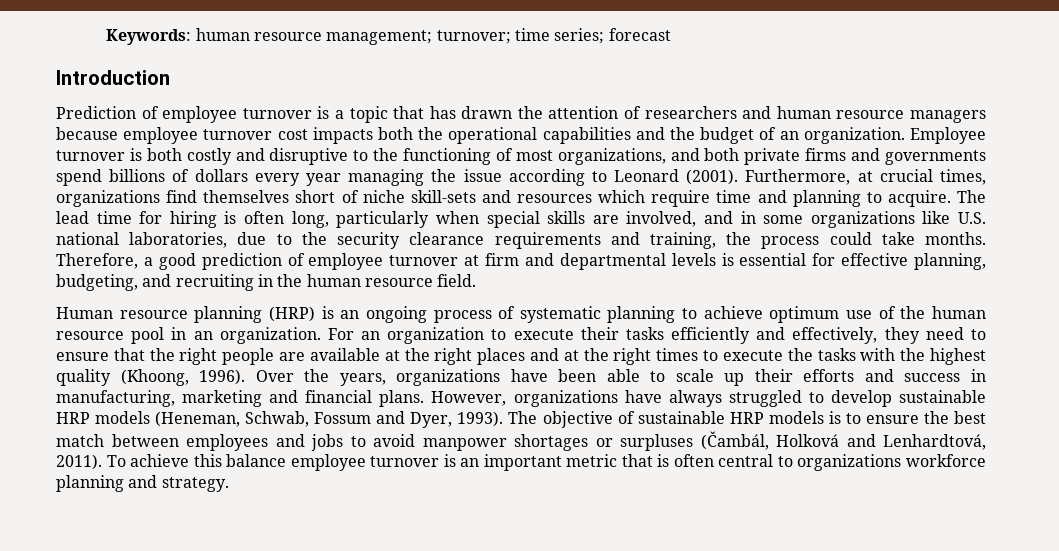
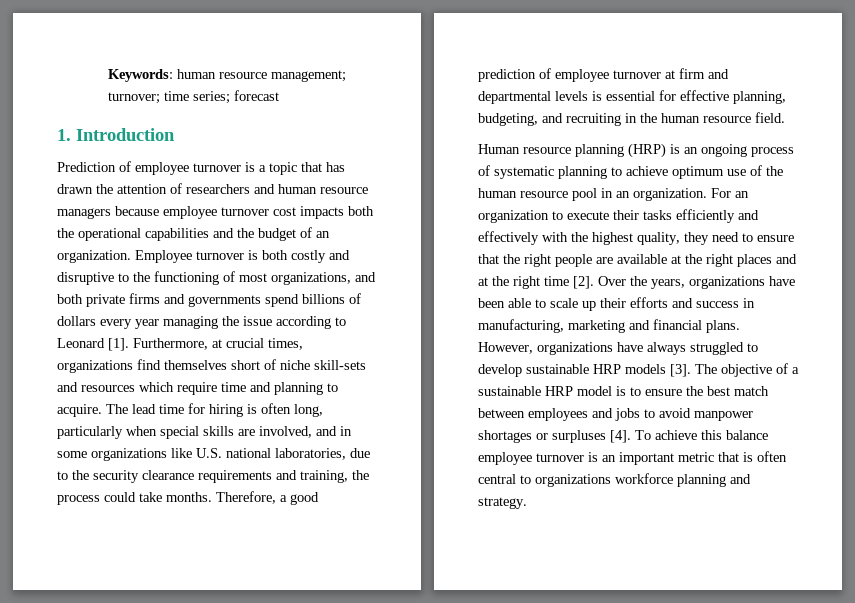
(671, 34) none -> [57,129,71,141] 1.
[686,169,739,185] (2001). -> [108,338,129,351] [1].
[792,327,878,344] effectively, -> [478,231,680,245] effectively with the highest quality,
[656,348,987,365] [56,369,246,386] times to execute the tasks with the highest quality (Khoong, 1996). -> [544,276,594,289] time [2].
[155,411,504,428] (Heneman, Schwab, Fossum and Dyer, 1993). -> [670,364,691,377] [3].
[637,411,824,424] sustainable HRP models -> [792,367,799,374] [478,386,612,396] a sustainable HRP model
[700,431,986,450] [56,454,102,470] (Čambál, Holková and Lenhardtová, 2011). -> [610,430,631,443] [4].

